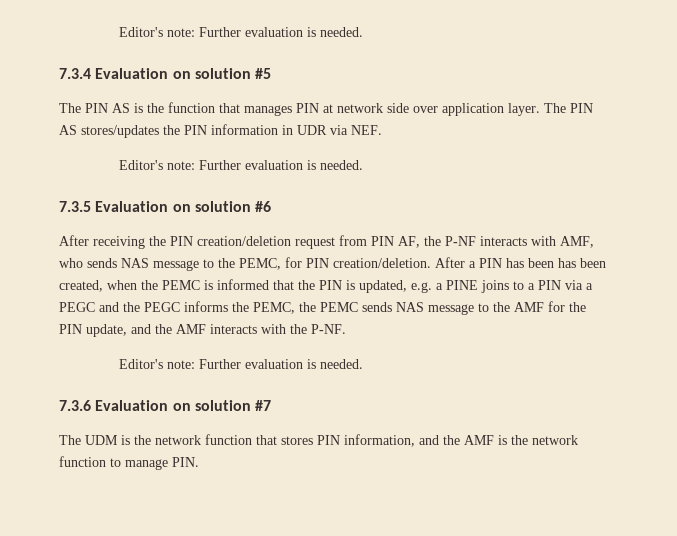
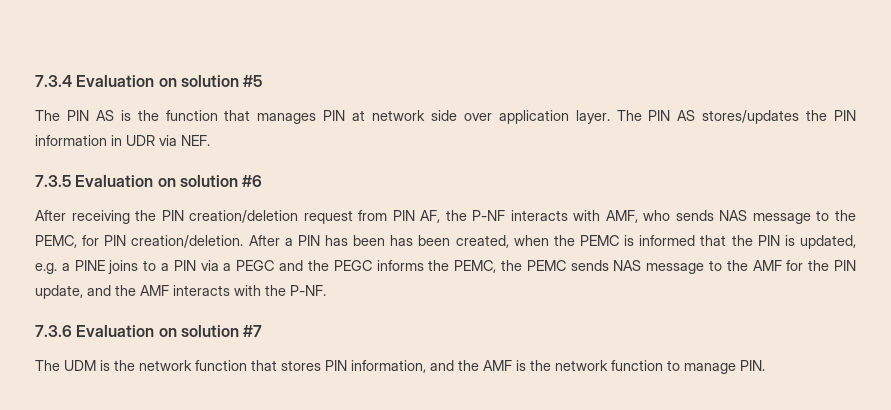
[119,27,364,37] Editor's note: Further evaluation is needed. // -> (35, 81) none
[119,160,364,170] // Editor's note: Further evaluation is needed. -> (210, 140) none
[119,359,364,369] // Editor's note: Further evaluation is needed. -> (326, 290) none

